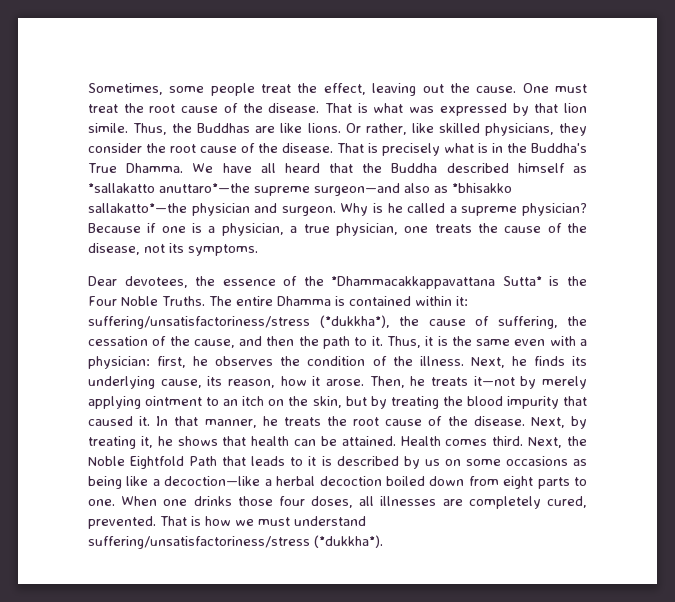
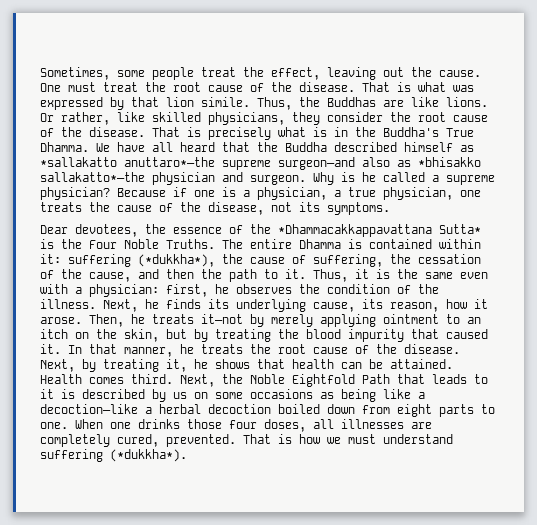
[88,316,310,329] suffering/unsatisfactoriness/stress -> [68,254,131,267] suffering
[88,536,310,549] suffering/unsatisfactoriness/stress -> [40,449,103,462] suffering

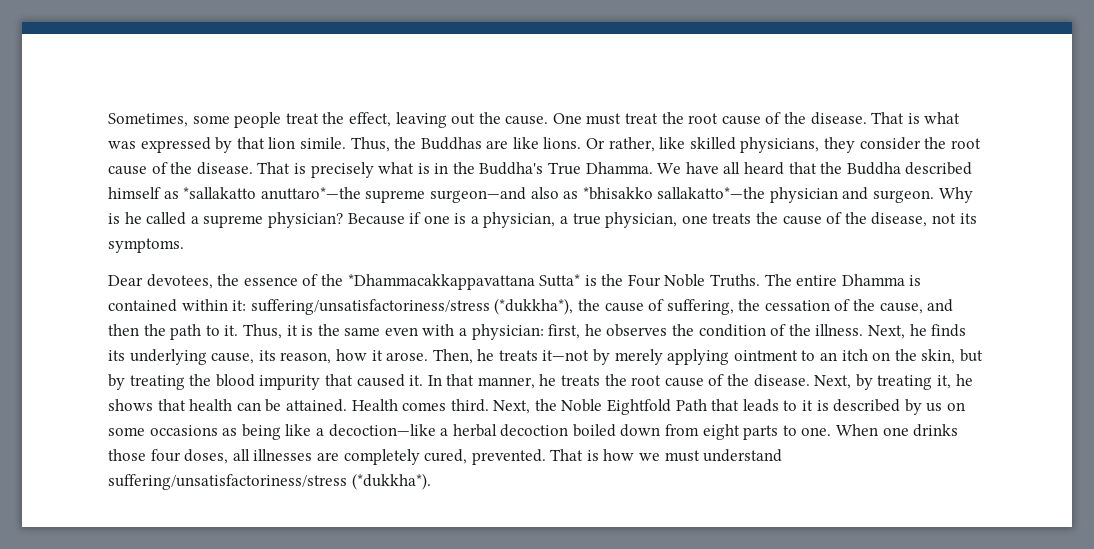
[68,254,131,267] suffering -> [250,299,490,315] suffering/unsatisfactoriness/stress
[40,449,103,462] suffering -> [108,474,347,490] suffering/unsatisfactoriness/stress

